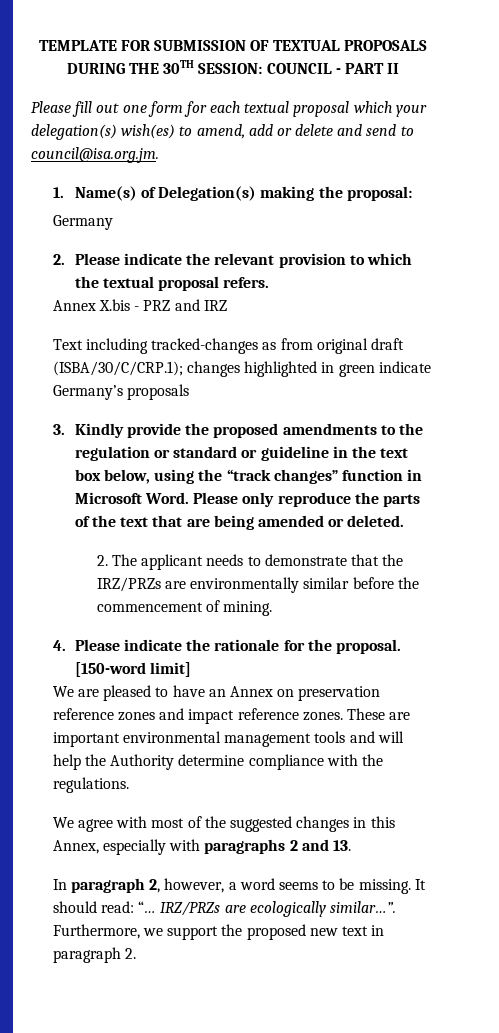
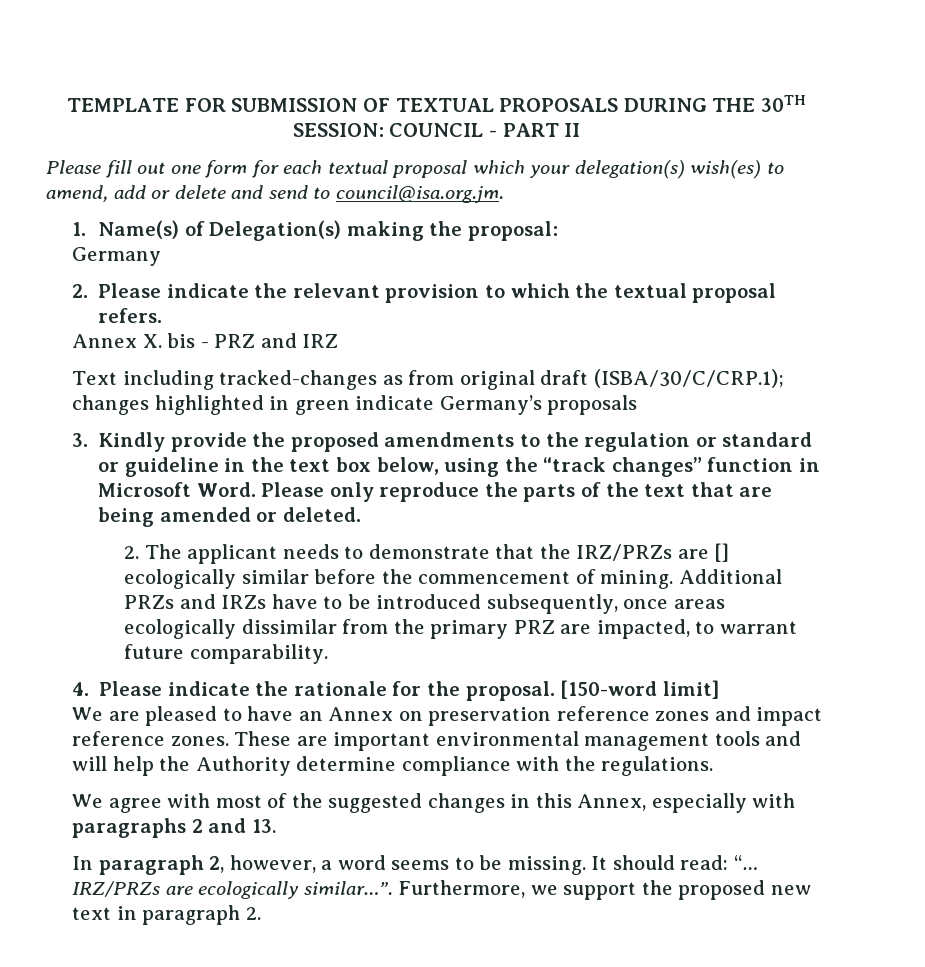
[99,299,131,311] X.bis -> [142,333,196,348] X. bis
[190,577,300,593] environmentally -> [714,543,730,562] [124,569,237,589] [] ecologically
(273, 608) none -> [678,569,782,584] [124,594,725,614] [124,619,797,639] [124,644,328,664] Additional PRZs and IRZs have to be introduced subsequently, once areas ecologically dissimilar from the primary PRZ are impacted, to warrant future comparability.

